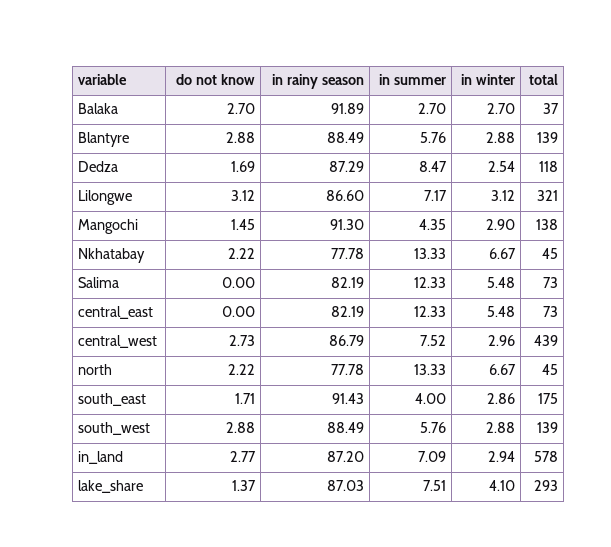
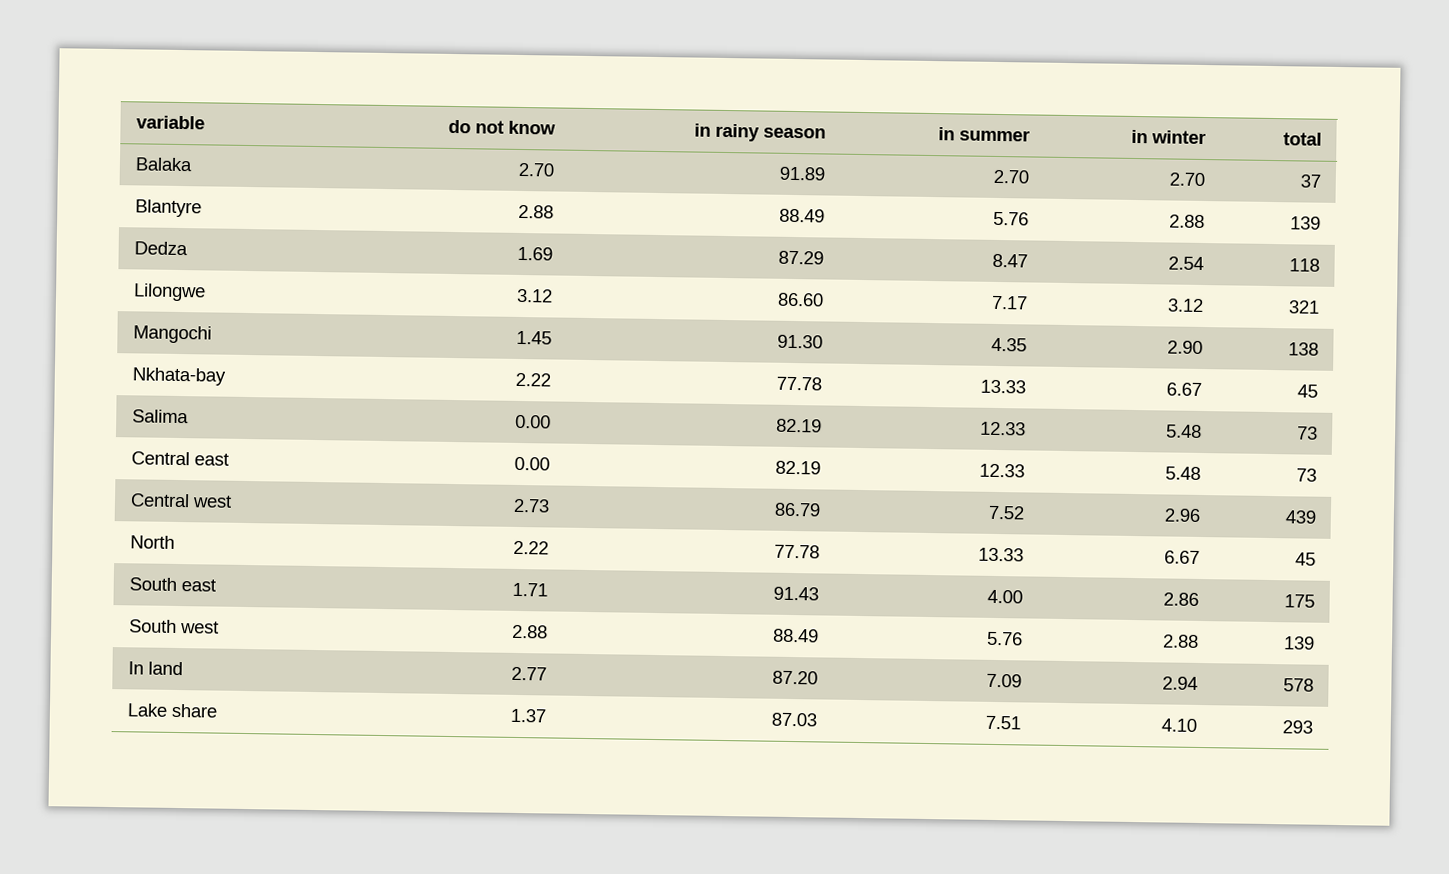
[77,248,145,263] Nkhatabay -> [131,367,226,386] Nkhata-bay
[77,306,153,319] [222,306,256,317] [331,306,365,317] [414,306,447,317] [487,306,516,317] [543,306,559,317] [77,335,157,348] central_east | 0.00 | 82.19 | 12.33 | 5.48 | 73 // central_west -> [130,451,229,466] [514,456,551,471] [775,460,822,475] [979,463,1026,478] [1165,466,1202,480] [1296,468,1318,482] [129,493,232,508] Central east | 0.00 | 82.19 | 12.33 | 5.48 | 73 // Central west
[77,364,112,375] [228,364,256,375] [331,364,365,375] [414,364,447,375] [489,364,517,375] [542,364,559,375] [77,393,146,406] north | 2.22 | 77.78 | 13.33 | 6.67 | 45 // south_east -> [129,535,175,549] [513,540,550,555] [774,544,821,559] [978,547,1025,562] [1164,550,1201,564] [1295,552,1317,566] [128,577,216,592] North | 2.22 | 77.78 | 13.33 | 6.67 | 45 // South east
[77,422,150,435] [226,422,256,433] [327,422,365,433] [420,422,447,433] [486,422,516,433] [537,422,559,433] [77,451,123,464] south_west | 2.88 | 88.49 | 5.76 | 2.88 | 139 // in_land -> [128,619,219,634] [512,624,549,639] [773,628,820,643] [986,631,1024,646] [1162,634,1200,648] [1283,636,1316,650] [127,661,183,676] South west | 2.88 | 88.49 | 5.76 | 2.88 | 139 // In land
[77,480,143,493] lake_share -> [126,703,218,718] Lake share

